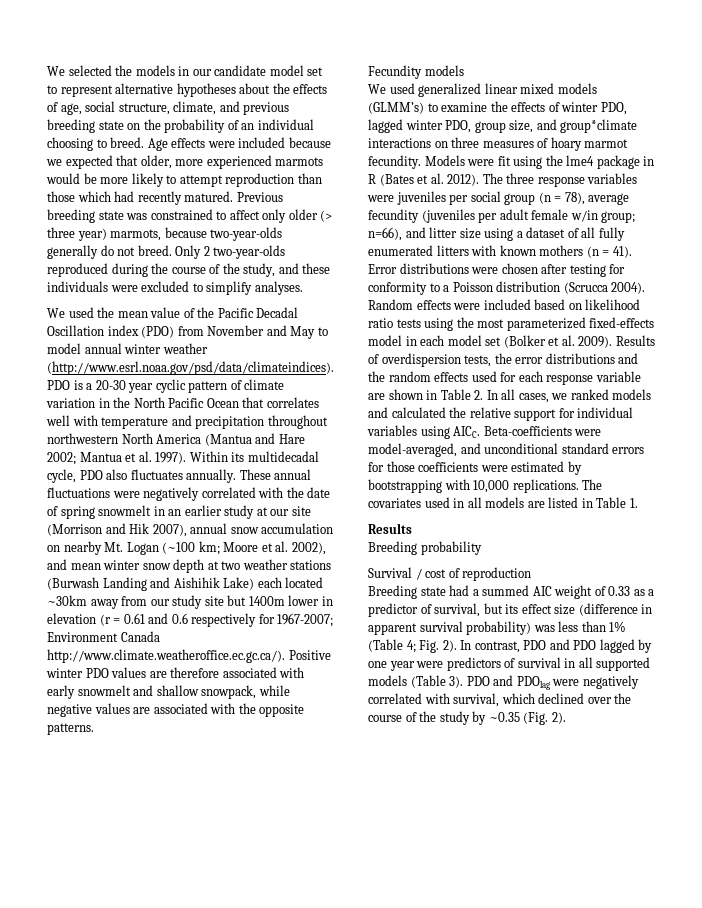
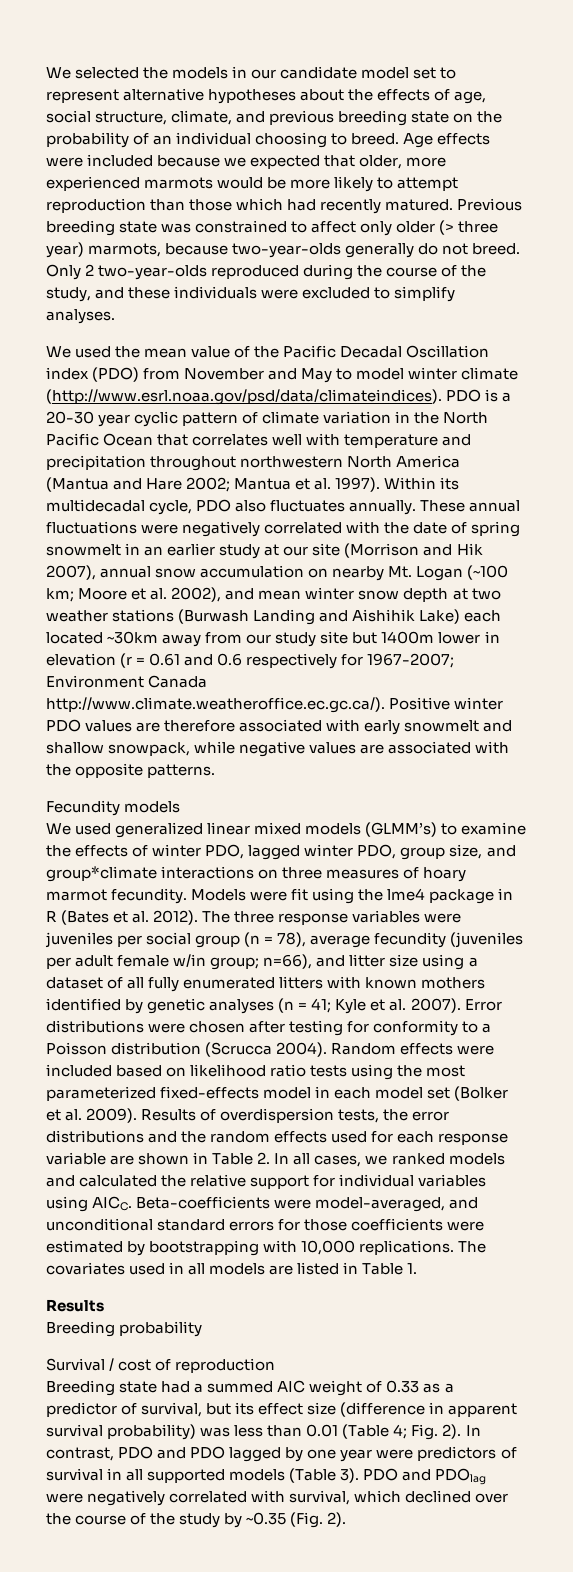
[84,343,208,354] annual winter weather -> [408,367,519,380] winter climate
[586,246,632,258] (n = 41). -> [46,998,461,1014] identified by genetic analyses (n = 41; Kyle et al. 2007).
[609,621,627,632] 1% -> [306,1424,339,1437] 0.01

